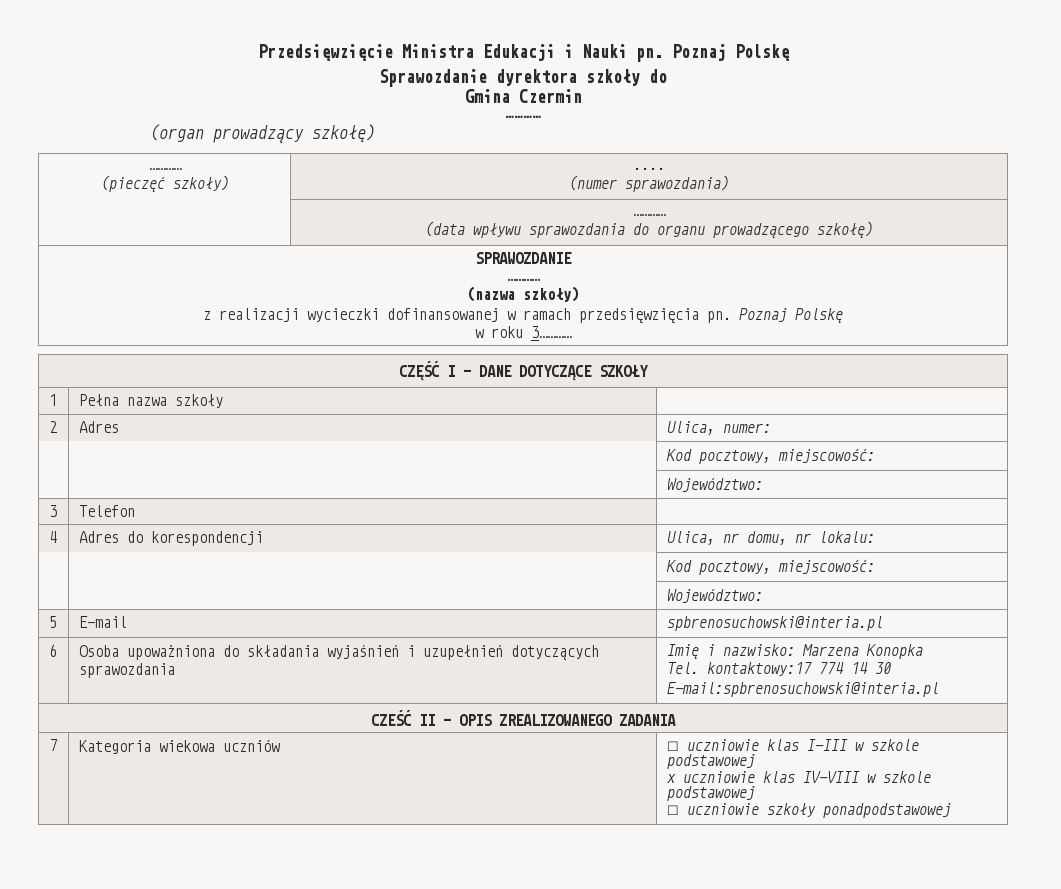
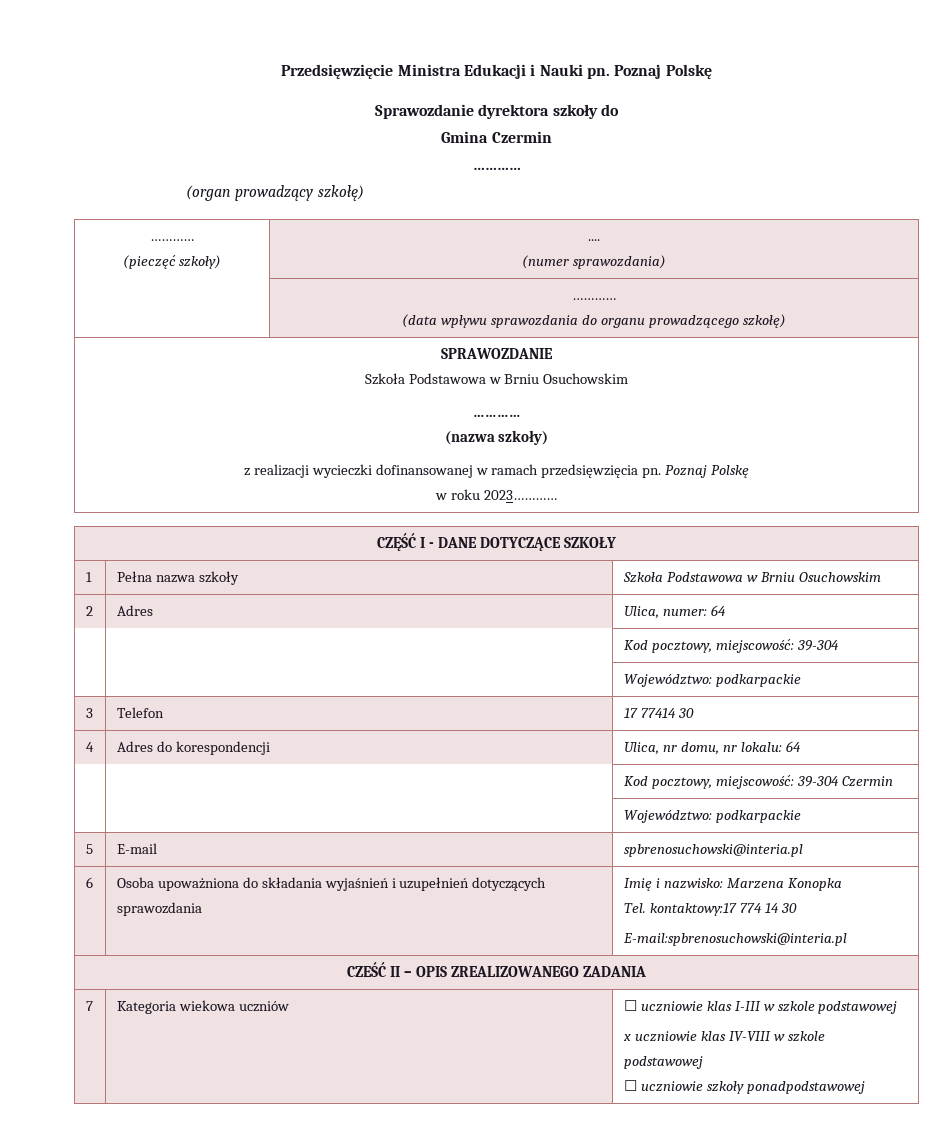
(572, 258) none -> [364,373,629,385] // Szkoła Podstawowa w Brniu Osuchowskim
[531,326,572,338] 3………… -> [483,490,557,500] 2023…………
(223, 401) none -> [622,572,881,583] Szkoła Podstawowa w Brniu Osuchowskim
[665,448,875,464] [666,477,763,492] // | | Kod pocztowy, miejscowość: // | | Województwo: -> [710,605,726,616] [623,639,839,653] [623,674,801,687] 64 // | | Kod pocztowy, miejscowość: 39-304 // | | Województwo: podkarpackie
(135, 511) none -> [623,708,694,718] 17 77414 30
[665,559,875,575] [666,588,763,603] // | | Kod pocztowy, miejscowość: // | | Województwo: -> [785,741,801,752] [623,775,893,789] [623,810,801,823] 64 // | | Kod pocztowy, miejscowość: 39-304 Czermin // | | Województwo: podkarpackie

